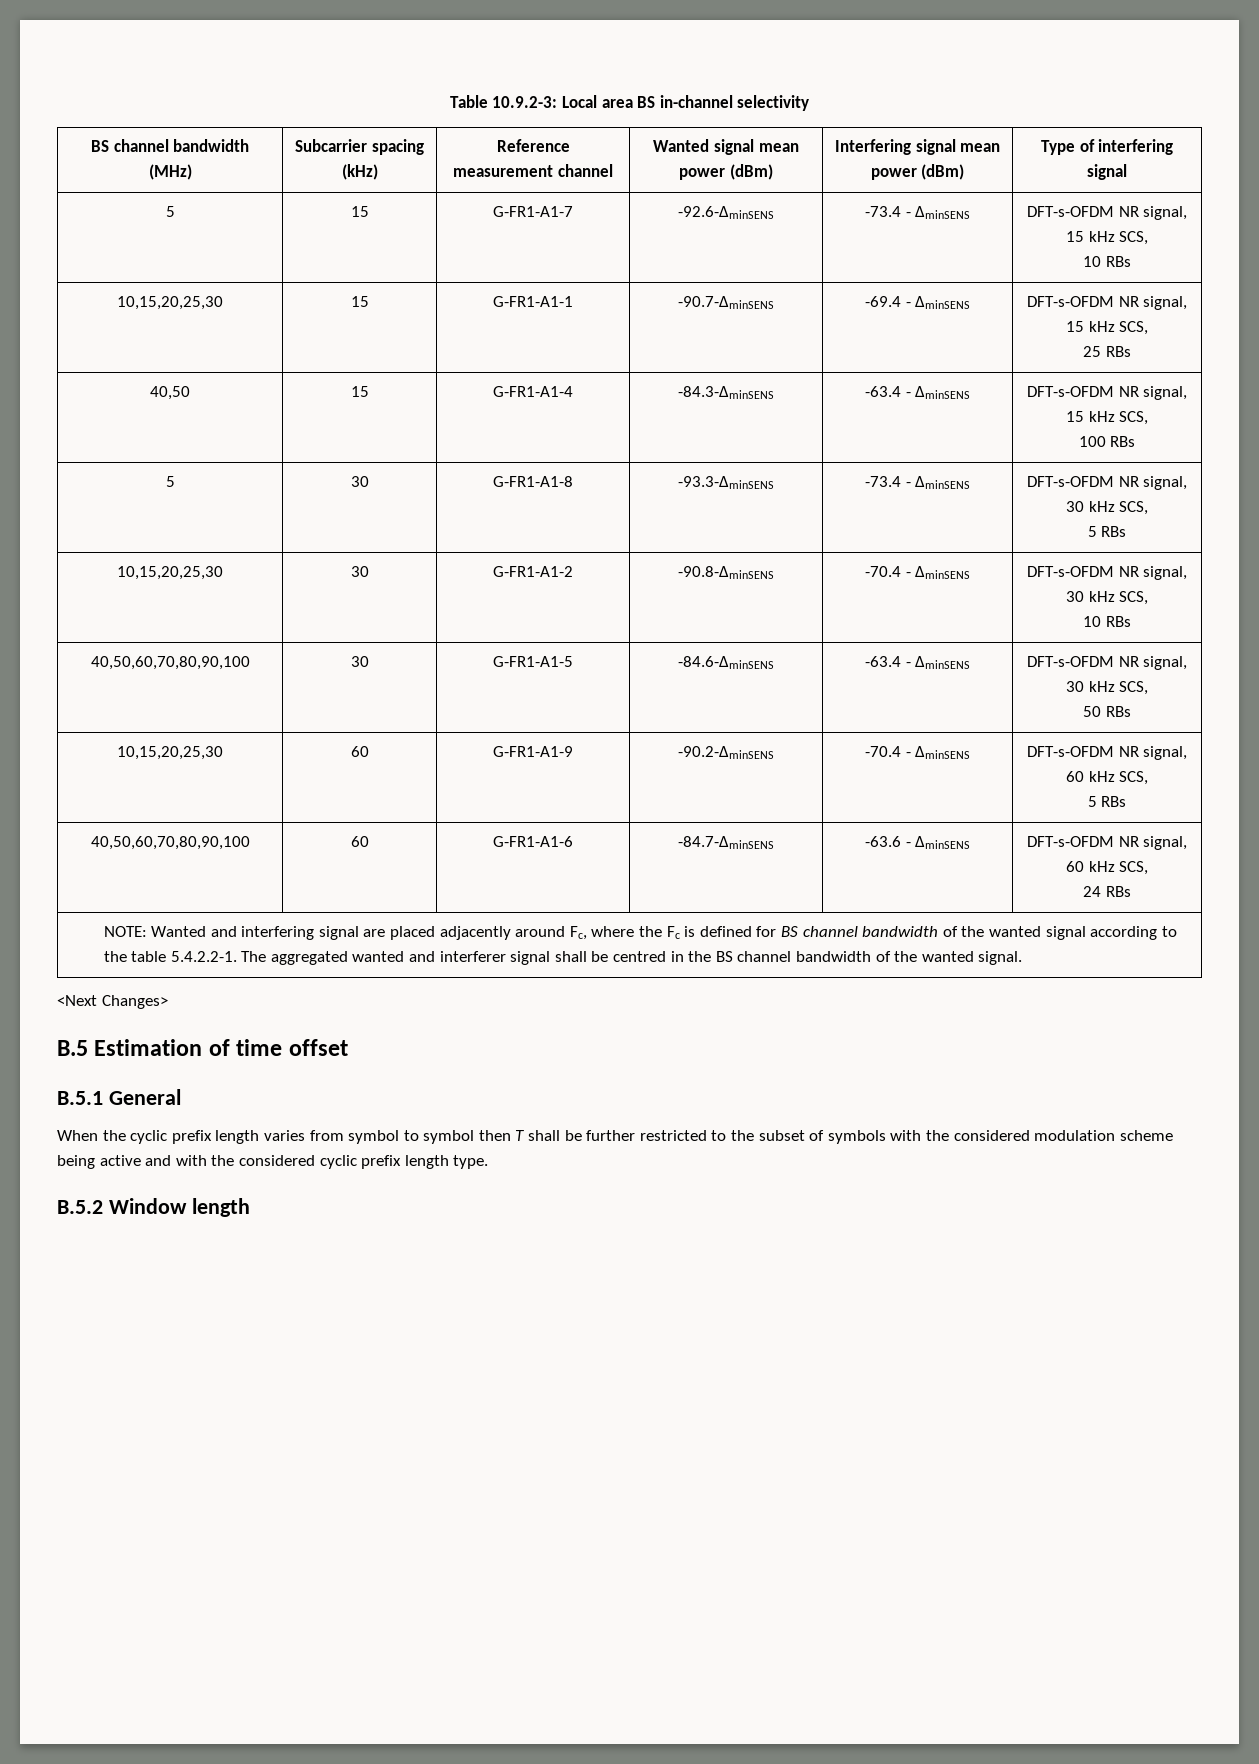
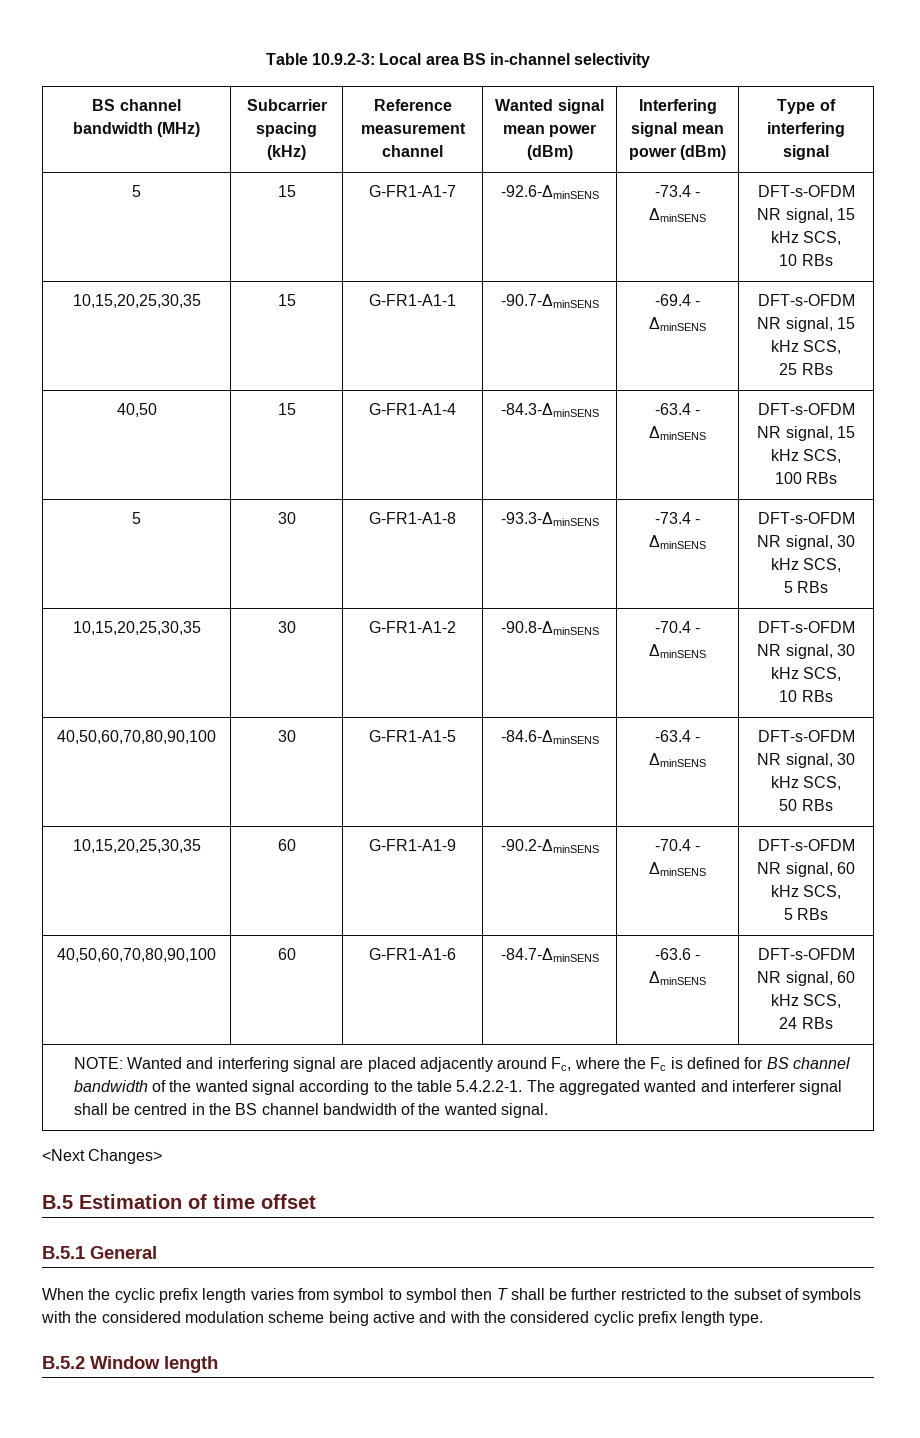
[117,296,223,310] 10,15,20,25,30 -> [72,294,201,308] 10,15,20,25,30,35
[117,566,223,580] 10,15,20,25,30 -> [72,621,201,635] 10,15,20,25,30,35
[117,746,223,760] 10,15,20,25,30 -> [72,839,201,853] 10,15,20,25,30,35

